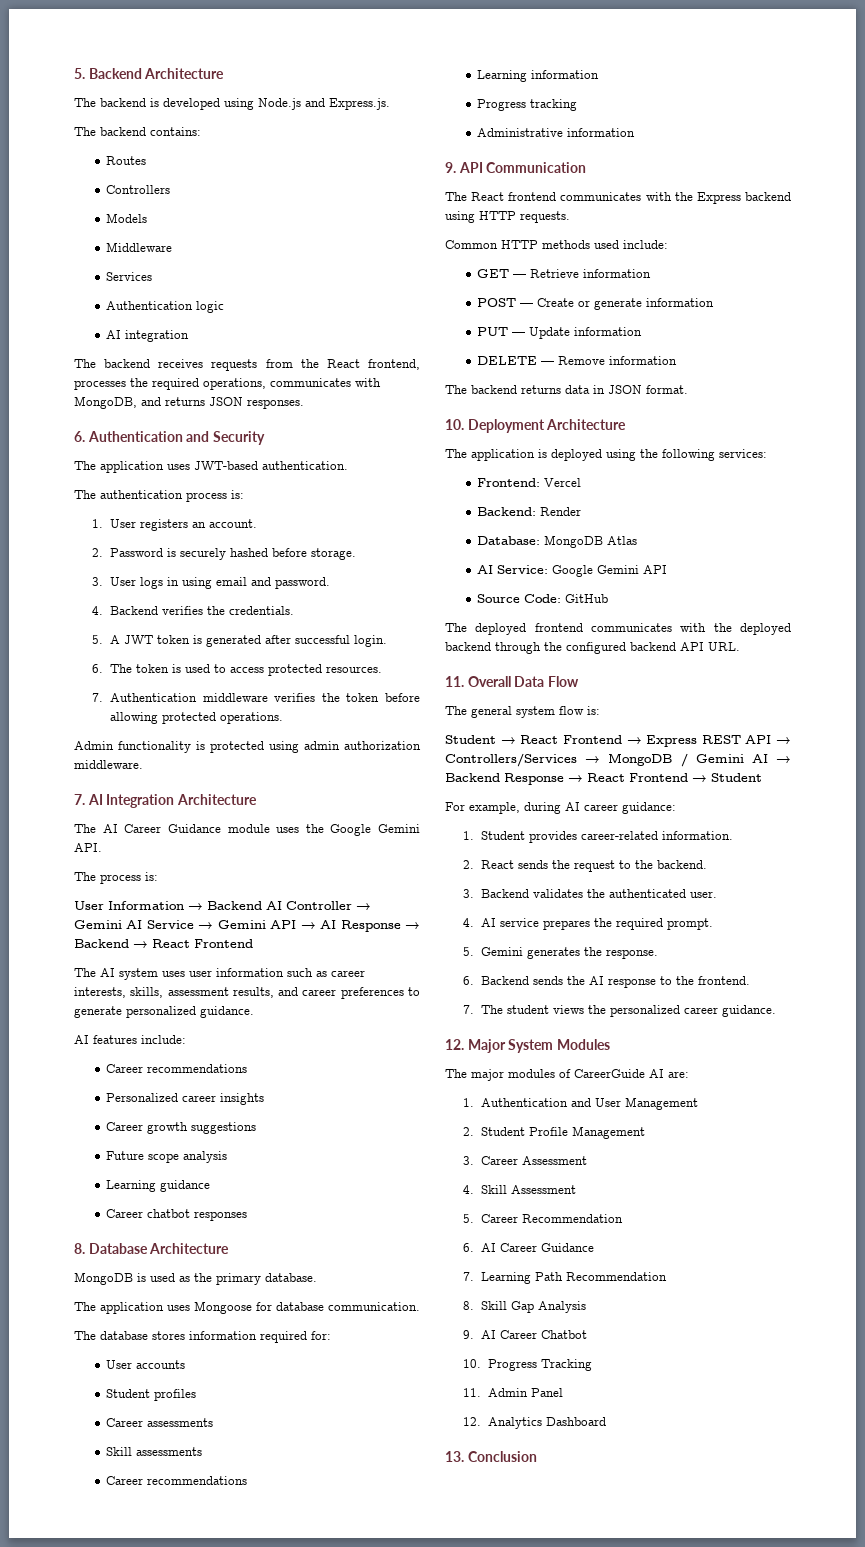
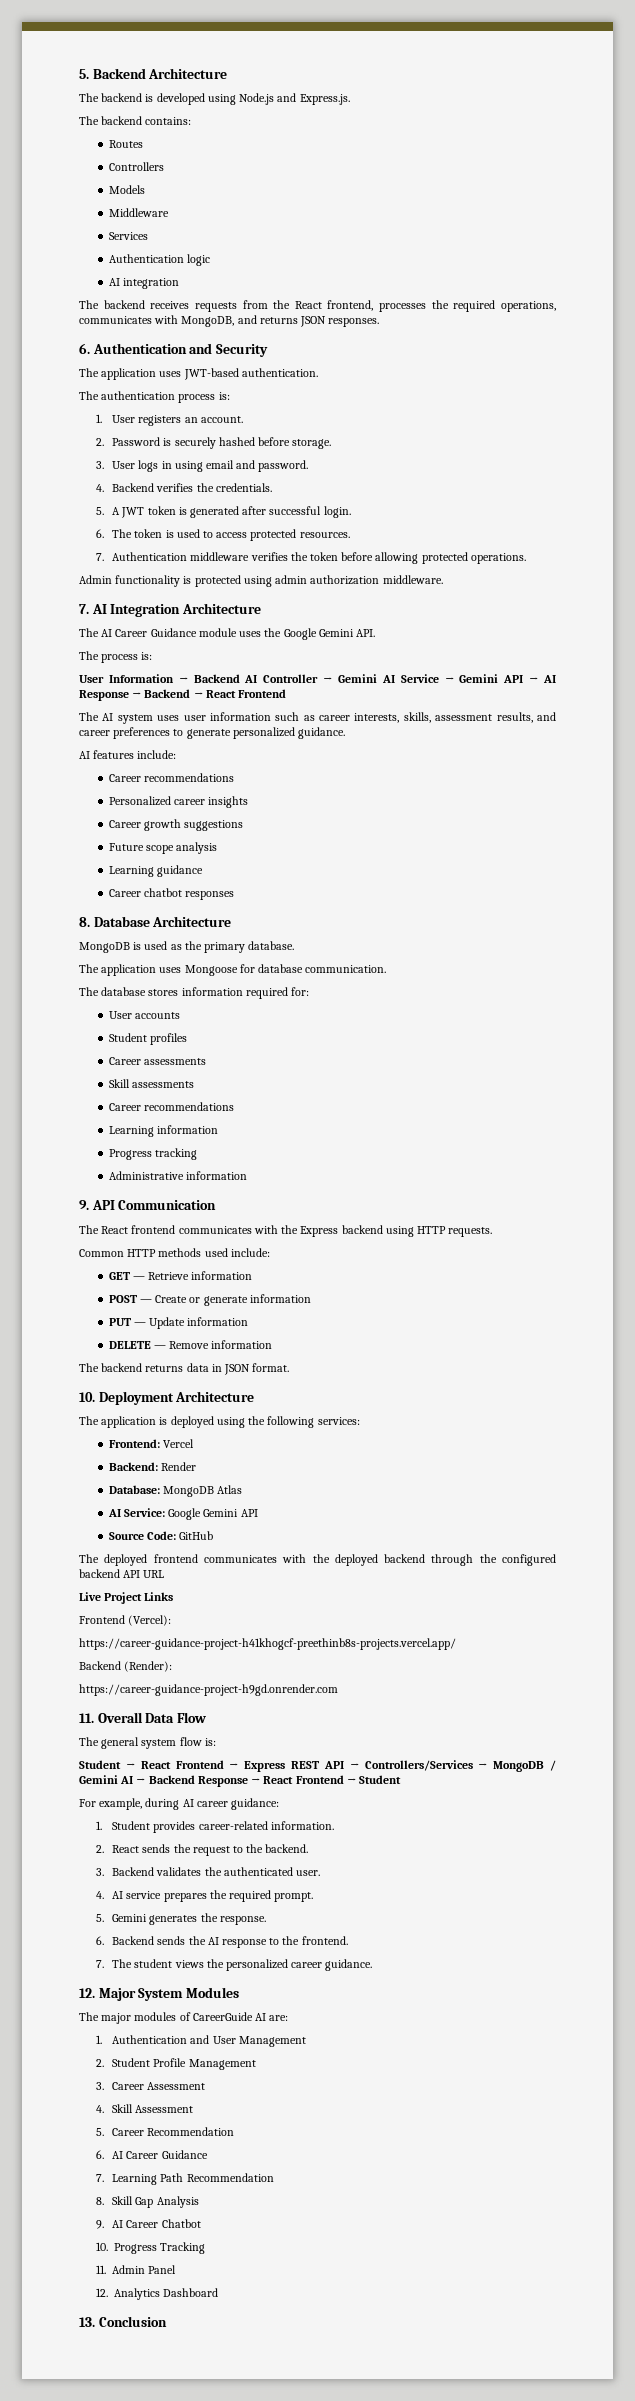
[708,642,740,651] URL. -> [143,1570,165,1578] [79,1592,174,1604] [79,1615,172,1626] [79,1638,456,1650] [79,1661,173,1672] [79,1684,338,1696] URL // Live Project Links // Frontend (Vercel): // https://career-guidance-project-h41khogcf-preethinb8s-projects.vercel.app/ // Backend (Render): // https://career-guidance-project-h9gd.onrender.com

